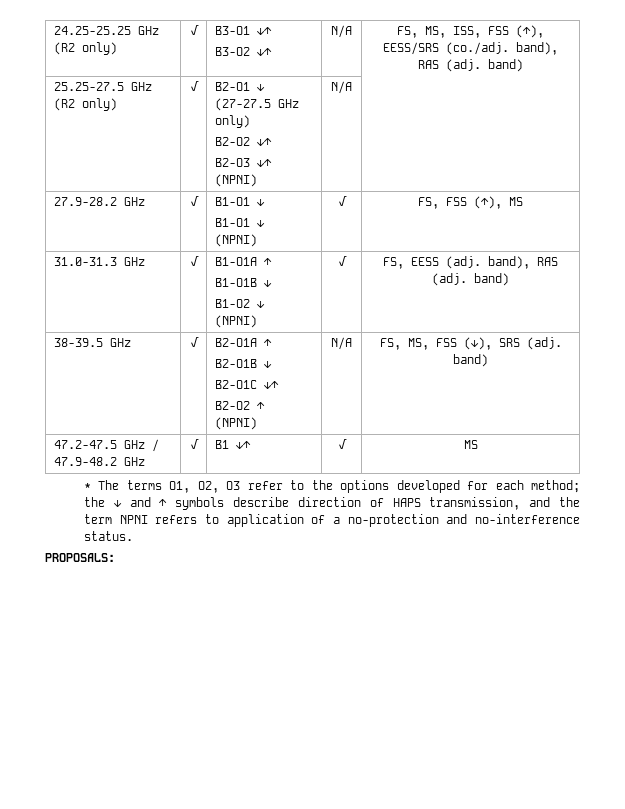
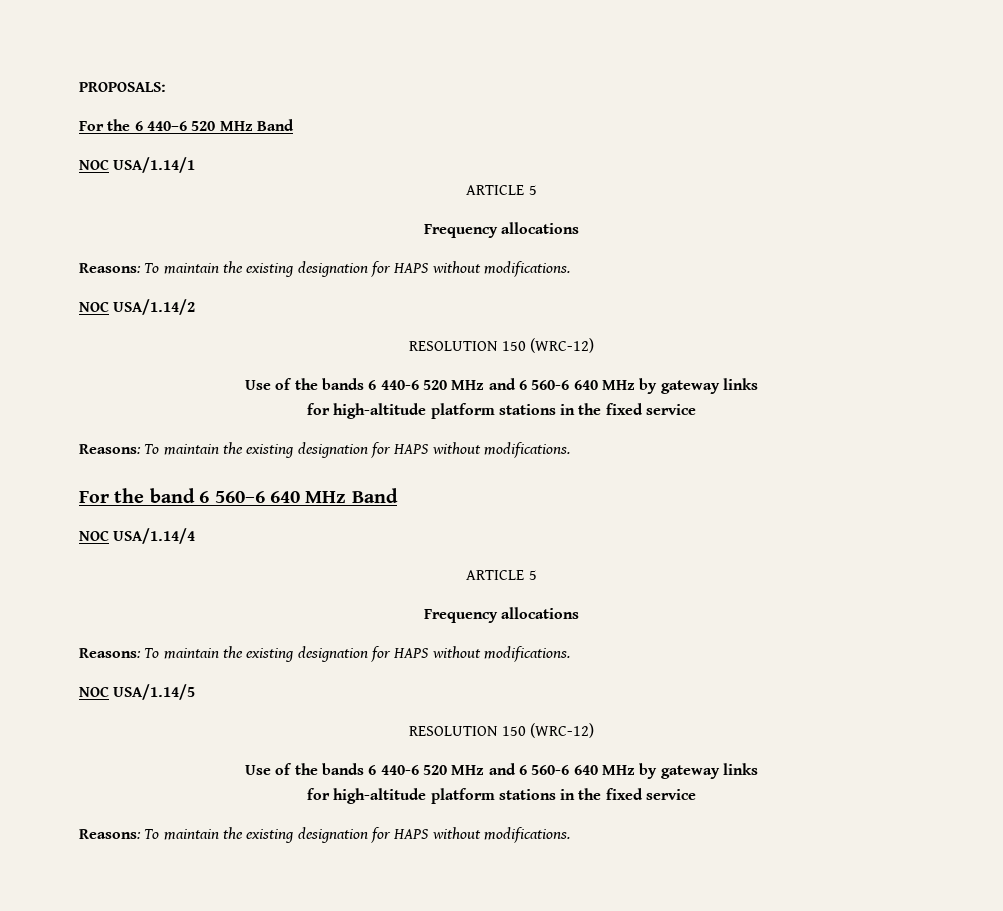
[54,26,160,35] [54,42,118,55] [190,25,199,35] [215,26,273,35] [215,47,273,56] [331,25,352,38] [397,25,544,38] [383,42,558,55] [418,59,523,72] [54,82,153,91] [54,98,118,111] [190,81,199,91] [215,82,266,91] [215,98,300,111] [215,115,251,128] [215,137,273,146] [215,158,273,167] [215,174,258,187] [331,81,352,94] [54,197,146,206] [190,196,199,206] [215,197,266,206] [215,218,266,227] [215,234,258,247] [338,196,347,206] [418,196,523,209] [54,257,146,266] [190,256,199,266] [215,257,273,266] [215,278,273,287] [215,299,266,308] [215,315,258,328] [338,256,347,266] [383,256,558,269] [432,273,509,286] [54,338,132,347] [190,337,199,347] [215,338,273,347] [215,359,273,368] [215,380,280,389] [215,401,266,410] [215,417,258,430] [331,337,352,350] [379,337,562,350] [453,354,488,367] [54,439,160,452] [54,457,146,466] [190,439,199,449] [215,440,252,449] [338,439,347,449] [463,440,478,449] [84,480,580,493] [84,497,580,510] [84,514,580,527] [84,531,134,541] [45,553,115,562] 24.25-25.25 GHz (R2 only) | √ | B3-O1 ↓↑ // B3-O2 ↓↑ | N/A | FS, MS, ISS, FSS (↑), EESS/SRS (co./adj. band), RAS (adj. band) // 25.25-27.5 GHz (R2 only) | √ | B2-O1 ↓ (27-27.5 GHz only) // B2-O2 ↓↑ // B2-O3 ↓↑ (NPNI) | N/A | // 27.9-28.2 GHz | √ | B1-O1 ↓ // B1-O1 ↓ (NPNI) | √ | FS, FSS (↑), MS // 31.0-31.3 GHz | √ | B1-O1A ↑ // B1-O1B ↓ // B1-O2 ↓ (NPNI) | √ | FS, EESS (adj. band), RAS (adj. band) // 38-39.5 GHz | √ | B2-O1A ↑ // B2-O1B ↓ // B2-O1C ↓↑ // B2-O2 ↑ (NPNI) | N/A | FS, MS, FSS (↓), SRS (adj. band) // 47.2-47.5 GHz / 47.9-48.2 GHz | √ | B1 ↓↑ | √ | MS // * The terms O1, O2, O3 refer to the options developed for each method; the ↓ and ↑ symbols describe direction of HAPS transmission, and the term NPNI refers to application of a no-protection and no-interference status. // PROPOSALS: -> [79,82,166,92] [79,119,294,131] [79,157,196,173] [466,185,537,195] [423,222,580,238] [79,261,570,277] [79,299,196,315] [409,338,594,353] [245,378,758,394] [306,403,697,419] [79,442,570,458] [79,488,398,503] [79,528,196,544] [466,570,537,580] [423,607,580,623] [79,646,570,662] [79,684,196,700] [409,723,594,738] [245,763,758,779] [306,788,697,804] [79,827,570,843] PROPOSALS: // For the 6 440–6 520 MHz Band // NOC USA/1.14/1 // ARTICLE 5 // Frequency allocations // Reasons: To maintain the existing designation for HAPS without modifications. // NOC USA/1.14/2 // RESOLUTION 150 (WRC-12) // Use of the bands 6 440-6 520 MHz and 6 560-6 640 MHz by gateway links // for high-altitude platform stations in the fixed service // Reasons: To maintain the existing designation for HAPS without modifications. // For the band 6 560–6 640 MHz Band // NOC USA/1.14/4 // ARTICLE 5 // Frequency allocations // Reasons: To maintain the existing designation for HAPS without modifications. // NOC USA/1.14/5 // RESOLUTION 150 (WRC-12) // Use of the bands 6 440-6 520 MHz and 6 560-6 640 MHz by gateway links // for high-altitude platform stations in the fixed service // Reasons: To maintain the existing designation for HAPS without modifications.

